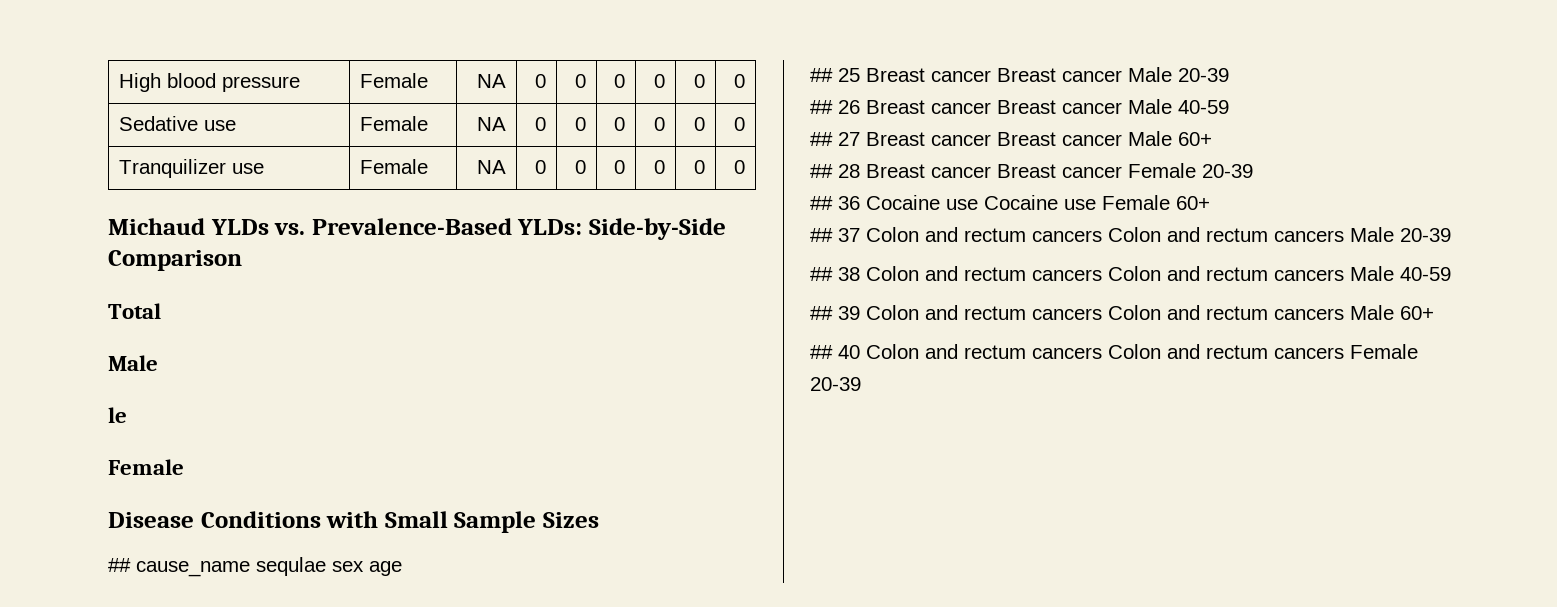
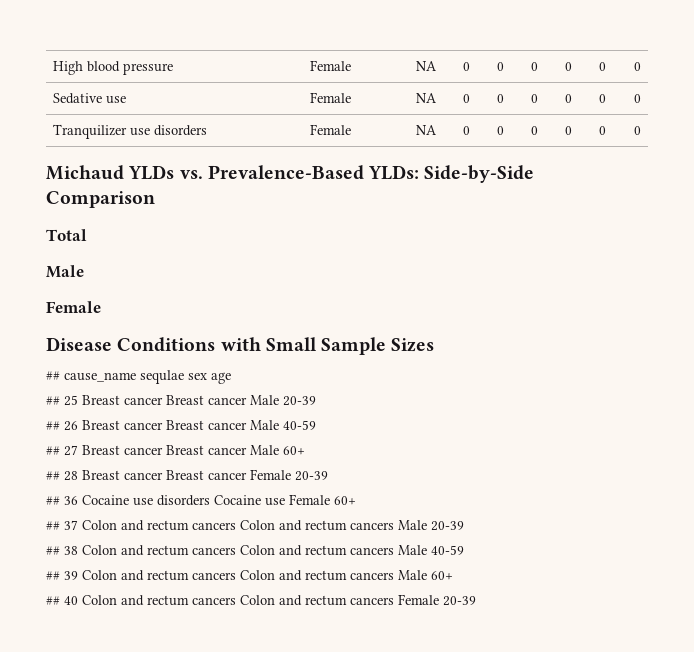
(264, 168) none -> [154,125,208,136] disorders
[108,407,127,423] // le -> (84, 271) none
(978, 204) none -> [157,495,210,506] disorders

